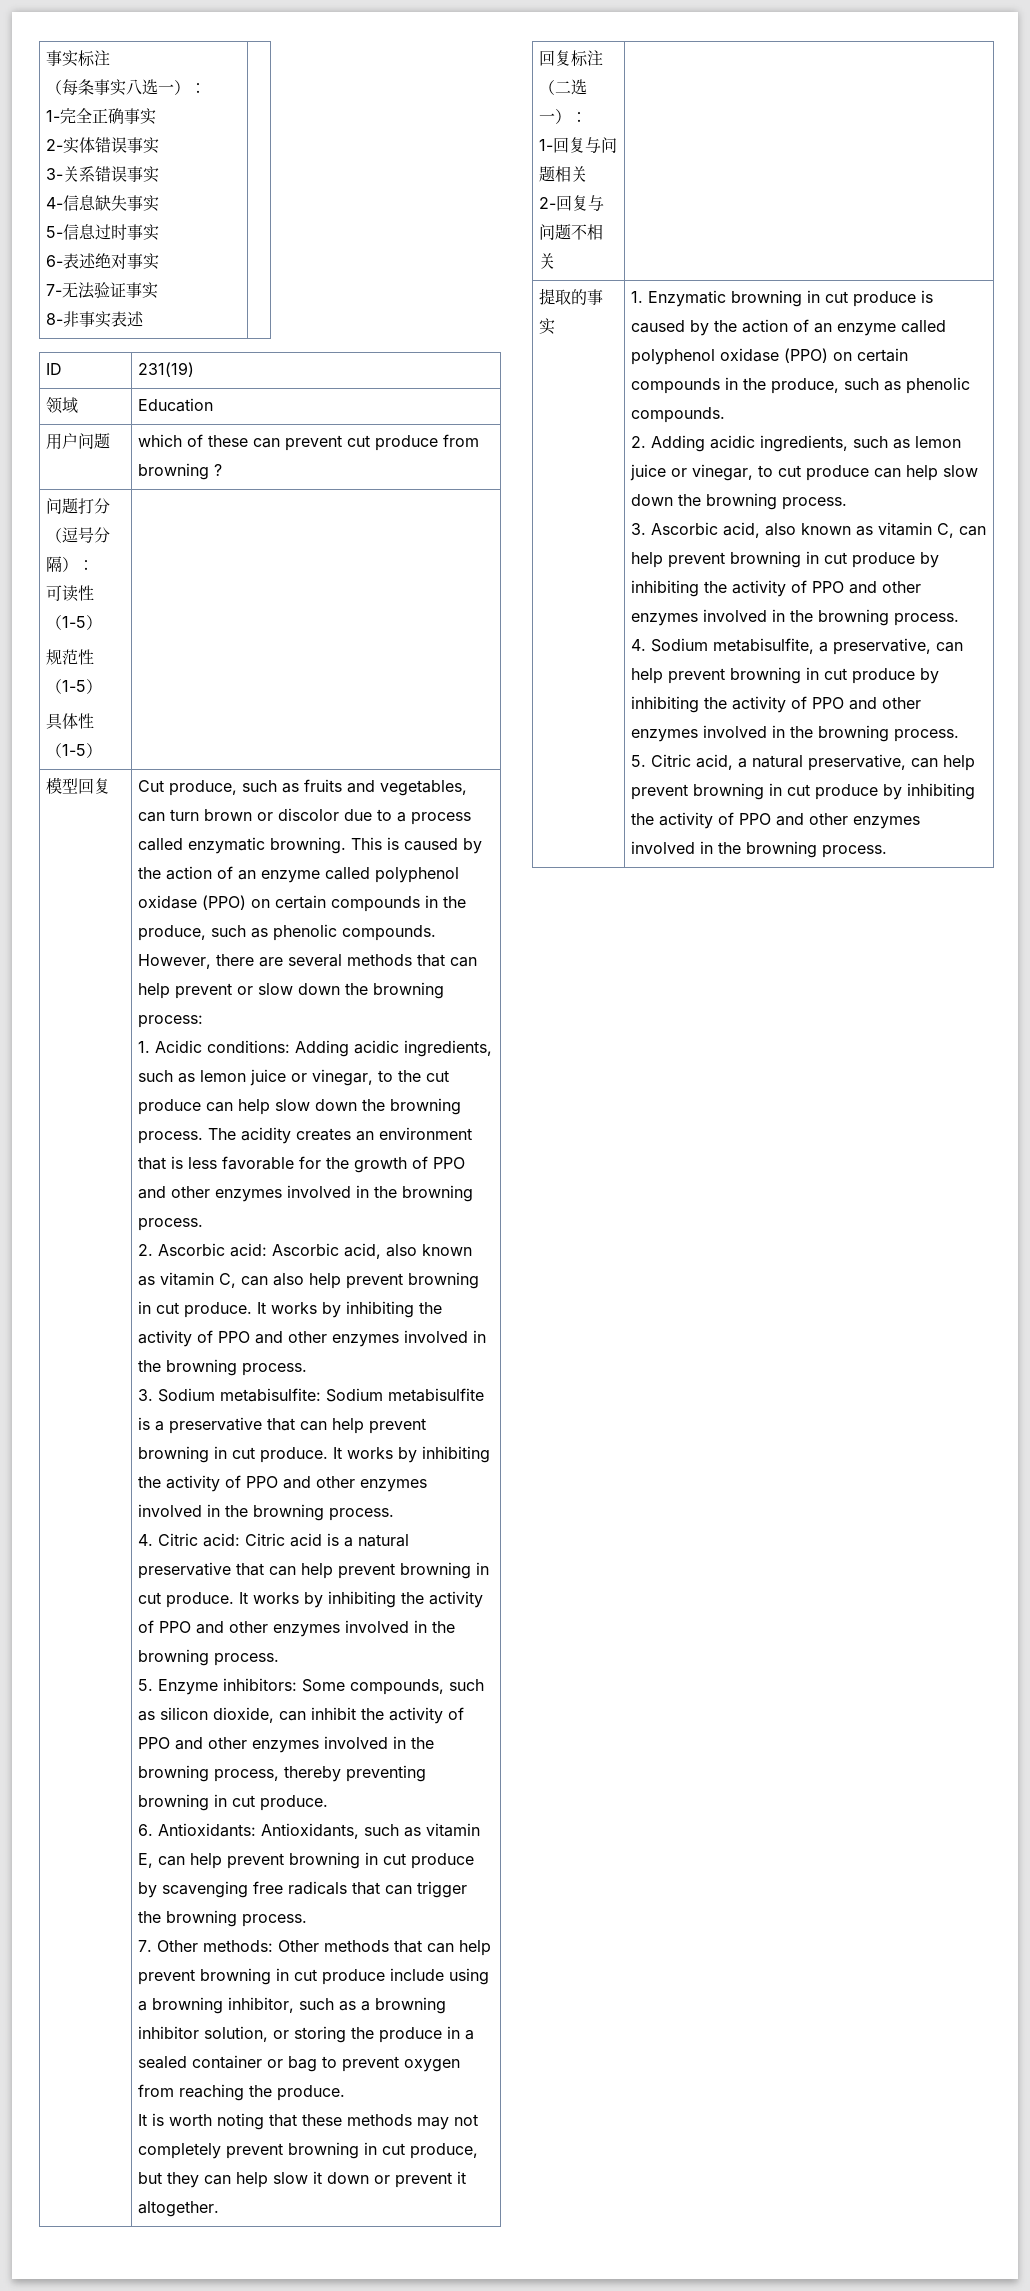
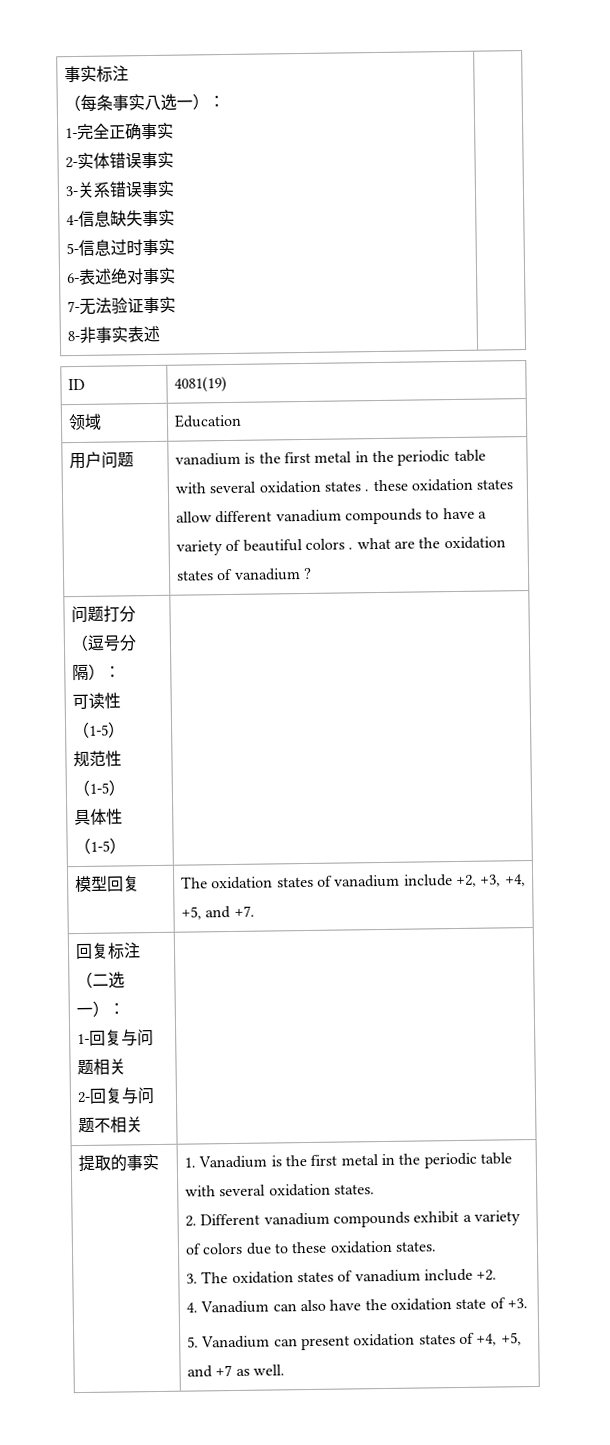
[138,362,195,377] 231(19) -> [174,375,228,393] 4081(19)
[138,434,480,451] [138,463,210,480] which of these can prevent cut produce from browning -> [175,449,486,466] [175,478,514,494] [176,507,488,525] [176,536,506,556] [176,568,301,581] vanadium is the first metal in the periodic table with several oxidation states . these oxidation states allow different vanadium compounds to have a variety of beautiful colors . what are the oxidation states of vanadium
[138,779,468,796] [138,808,472,825] [138,837,483,854] [138,866,460,883] [138,895,467,912] [138,924,437,941] [138,954,478,969] [138,982,445,999] [138,1015,204,1028] [138,1040,493,1057] [138,1069,450,1086] [138,1098,462,1115] [138,1127,473,1144] [138,1156,466,1173] [138,1185,474,1202] [138,1218,204,1231] [138,1243,473,1259] [138,1272,480,1289] [138,1301,443,1318] [138,1330,487,1347] [138,1359,308,1376] [138,1388,485,1402] [138,1417,427,1434] [138,1446,491,1463] [138,1475,428,1492] [138,1504,395,1521] [138,1533,410,1547] [138,1562,490,1579] [138,1591,484,1608] [138,1620,456,1637] [138,1649,280,1666] [138,1678,485,1695] [138,1707,465,1724] [138,1736,435,1753] [138,1765,427,1782] [138,1794,329,1811] [138,1823,481,1839] [138,1852,475,1869] [138,1881,468,1898] [138,1910,308,1927] [138,1940,492,1956] [138,1968,490,1985] [138,1997,447,2014] [138,2026,475,2043] [138,2055,461,2072] [138,2084,346,2101] [138,2113,479,2130] [138,2142,479,2159] [138,2171,467,2188] [138,2201,220,2217] Cut produce, such as fruits and vegetables, can turn brown or discolor due to a process called enzymatic browning. This is caused by the action of an enzyme called polyphenol oxidase (PPO) on certain compounds in the produce, such as phenolic compounds. However, there are several methods that can help prevent or slow down the browning process: // 1. Acidic conditions: Adding acidic ingredients, such as lemon juice or vinegar, to the cut produce can help slow down the browning process. The acidity creates an environment that is less favorable for the growth of PPO and other enzymes involved in the browning process. // 2. Ascorbic acid: Ascorbic acid, also known as vitamin C, can also help prevent browning in cut produce. It works by inhibiting the activity of PPO and other enzymes involved in the browning process. // 3. Sodium metabisulfite: Sodium metabisulfite is a preservative that can help prevent browning in cut produce. It works by inhibiting the activity of PPO and other enzymes involved in the browning process. // 4. Citric acid: Citric acid is a natural preservative that can help prevent browning in cut produce. It works by inhibiting the activity of PPO and other enzymes involved in the browning process. // 5. Enzyme inhibitors: Some compounds, such as silicon dioxide, can inhibit the activity of PPO and other enzymes involved in the browning process, thereby preventing browning in cut produce. // 6. Antioxidants: Antioxidants, such as vitamin E, can help prevent browning in cut produce by scavenging free radicals that can trigger the browning process. // 7. Other methods: Other methods that can help prevent browning in cut produce include using a browning inhibitor, such as a browning inhibitor solution, or storing the produce in a sealed container or bag to prevent oxygen from reaching the produce. // It is worth noting that these methods may not completely prevent browning in cut produce, but they can help slow it down or prevent it altogether. -> [181,874,526,890] [181,905,255,920] The oxidation states of vanadium include +2, +3, +4, +5, and +7.
[648,290,934,307] [631,319,947,336] [631,348,909,365] [631,377,971,394] [631,407,726,423] [631,435,962,452] [630,464,979,481] [631,493,848,510] [631,522,987,538] [631,551,940,568] [631,580,922,597] [631,609,960,626] [631,638,964,655] [631,667,940,684] [631,696,922,713] [631,725,960,742] [631,754,976,771] [631,783,976,800] [631,812,921,829] [631,841,888,858] Enzymatic browning in cut produce is caused by the action of an enzyme called polyphenol oxidase (PPO) on certain compounds in the produce, such as phenolic compounds. // 2. Adding acidic ingredients, such as lemon juice or vinegar, to cut produce can help slow down the browning process. // 3. Ascorbic acid, also known as vitamin C, can help prevent browning in cut produce by inhibiting the activity of PPO and other enzymes involved in the browning process. // 4. Sodium metabisulfite, a preservative, can help prevent browning in cut produce by inhibiting the activity of PPO and other enzymes involved in the browning process. // 5. Citric acid, a natural preservative, can help prevent browning in cut produce by inhibiting the activity of PPO and other enzymes involved in the browning process. -> [198,1152,513,1169] [185,1183,376,1197] [185,1210,522,1228] [185,1240,438,1255] [186,1268,498,1285] [186,1297,529,1314] [187,1332,522,1351] [187,1364,286,1378] Vanadium is the first metal in the periodic table with several oxidation states. // 2. Different vanadium compounds exhibit a variety of colors due to these oxidation states. // 3. The oxidation states of vanadium include +2. // 4. Vanadium can also have the oxidation state of +3. // 5. Vanadium can present oxidation states of +4, +5, and +7 as well.

